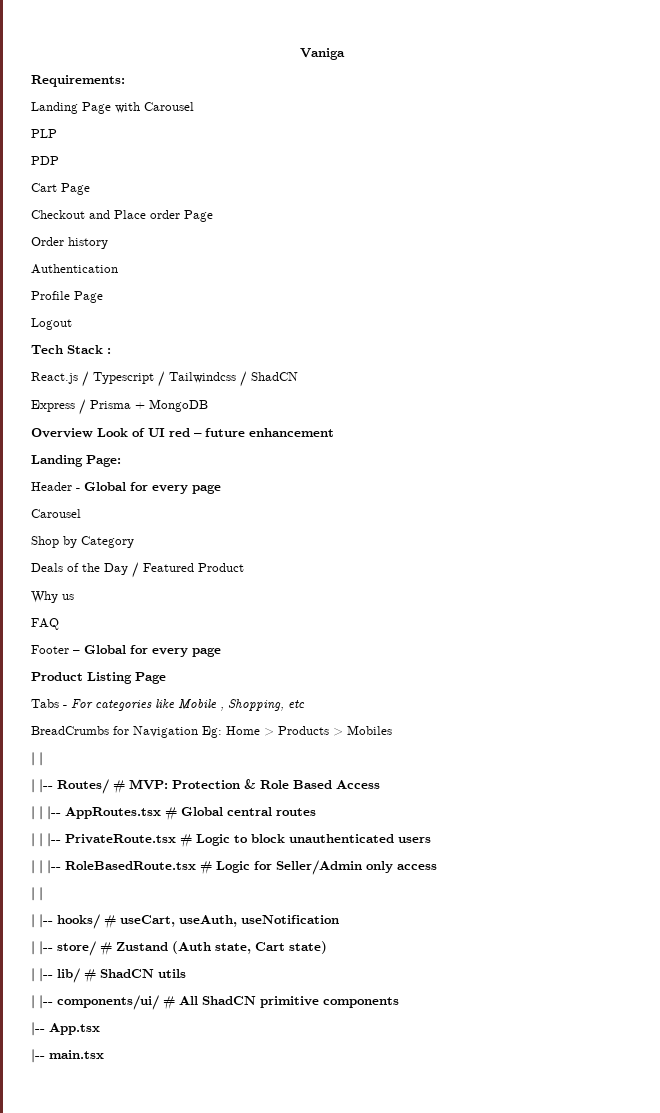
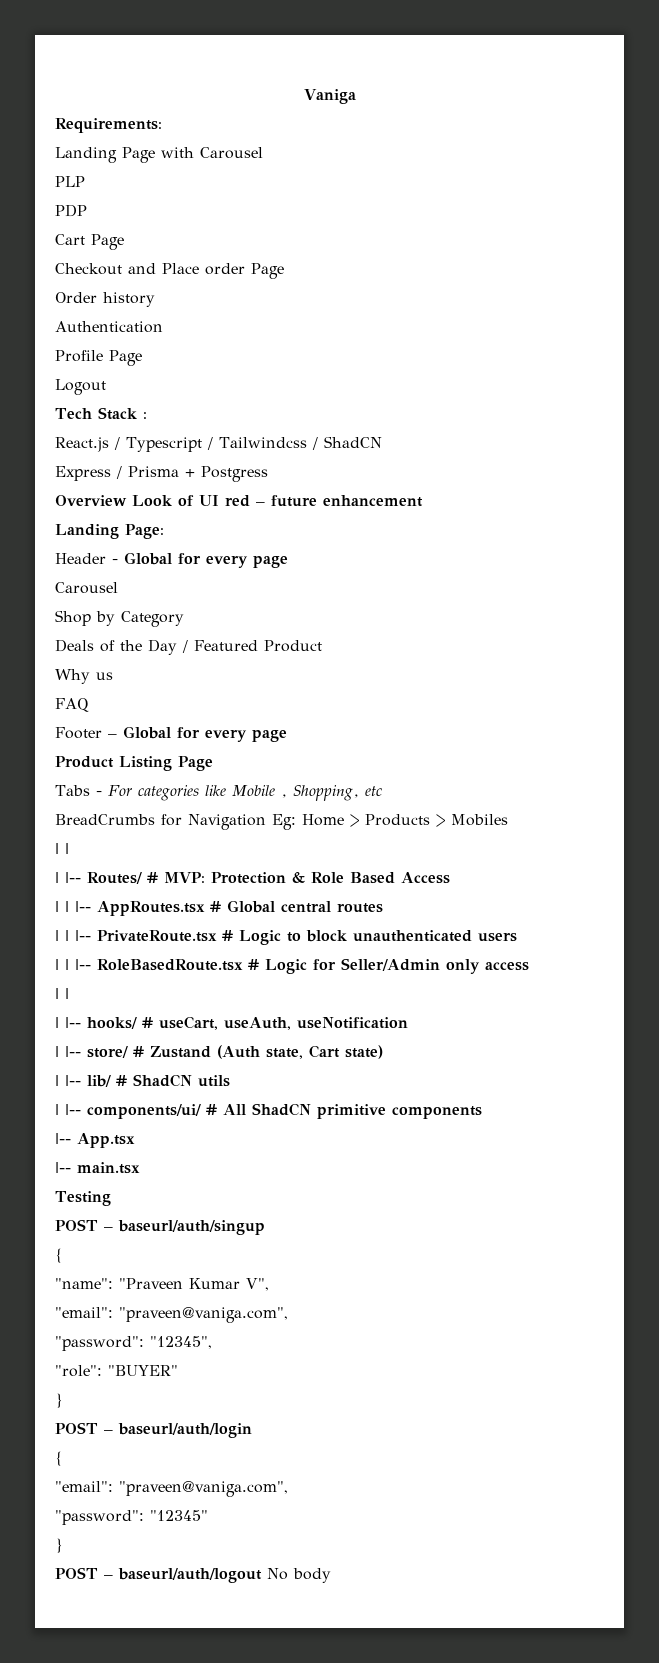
[149,399,208,412] MongoDB -> [201,466,268,482] Postgress
(104, 1054) none -> [55,1191,111,1206] [55,1219,265,1235] [55,1248,63,1263] [55,1278,269,1291] [55,1307,288,1323] [55,1336,212,1351] [55,1365,178,1377] [55,1393,63,1408] [55,1422,252,1438] [55,1451,63,1466] [55,1481,288,1497] [55,1510,208,1525] [55,1538,63,1553] [55,1567,331,1583] // Testing // POST – baseurl/auth/singup // { // "name": "Praveen Kumar V", // "email": "praveen@vaniga.com", // "password": "12345", // "role": "BUYER" // } // POST – baseurl/auth/login // { // "email": "praveen@vaniga.com", // "password": "12345" // } // POST – baseurl/auth/logout No body

